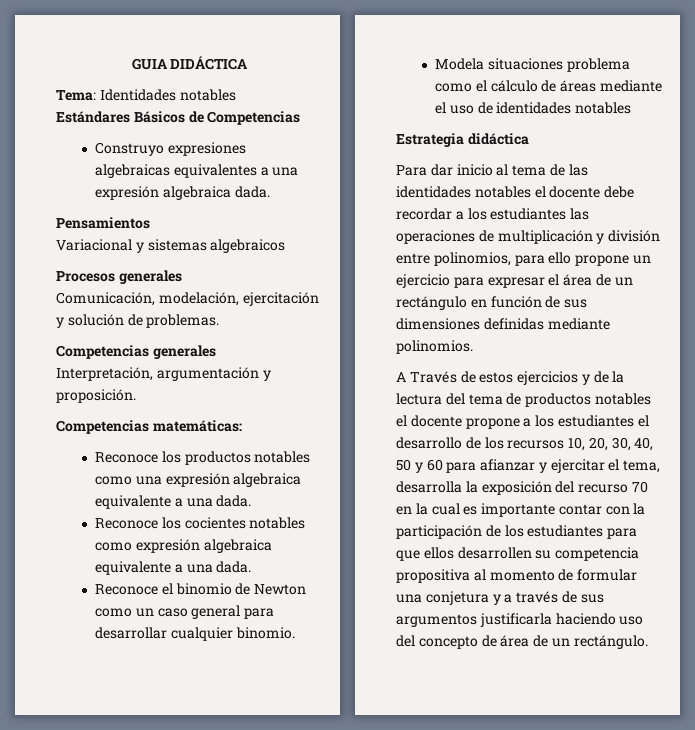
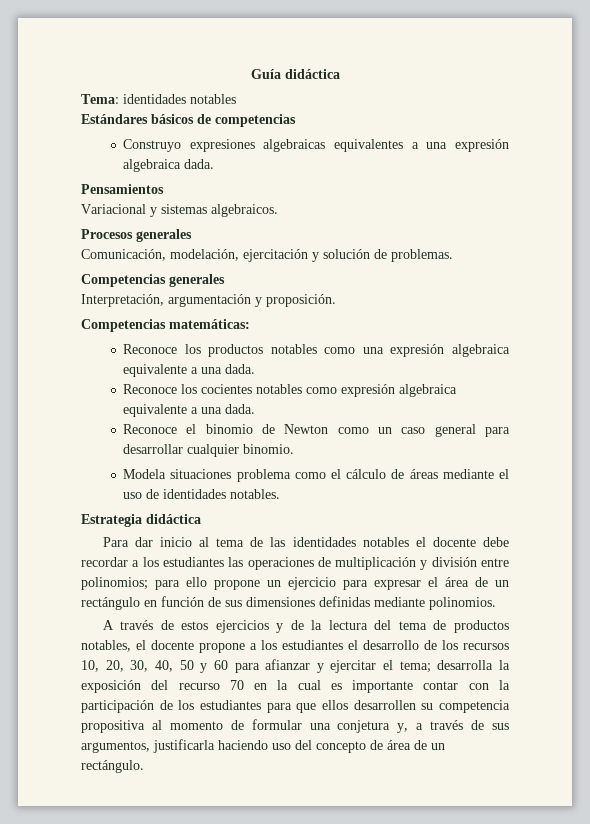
[131,56,249,70] GUIA DIDÁCTICA -> [250,69,340,79] Guía didáctica
[99,89,176,101] Identidades -> [123,94,186,104] identidades
[133,111,301,125] Básicos de Competencias -> [151,114,296,127] básicos de competencias
[210,239,286,253] algebraicos -> [211,204,278,217] algebraicos.
[575,102,632,114] notables -> [230,489,281,499] notables.
[433,252,511,266] polinomios, -> [81,577,148,590] polinomios;
[409,371,457,383] Través -> [120,620,154,630] través
[594,393,651,405] notables -> [81,640,131,652] notables,
[623,460,661,473] tema, -> [399,661,431,673] tema;
[492,594,501,605] y -> [397,723,409,733] y,
[396,614,477,627] argumentos -> [81,741,150,753] argumentos,

